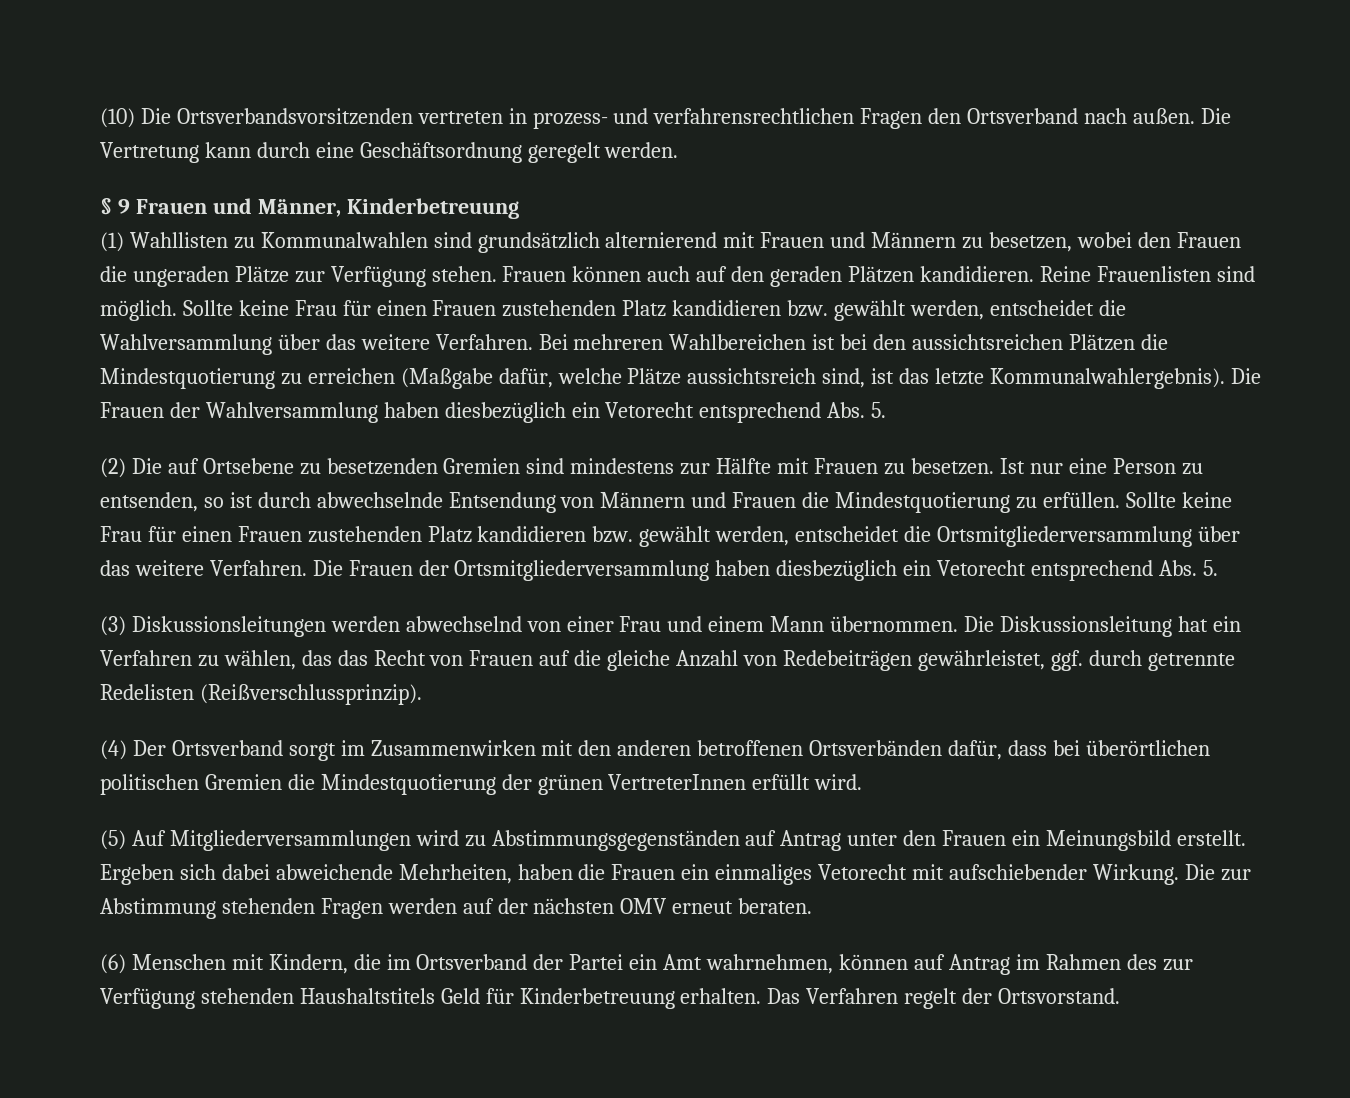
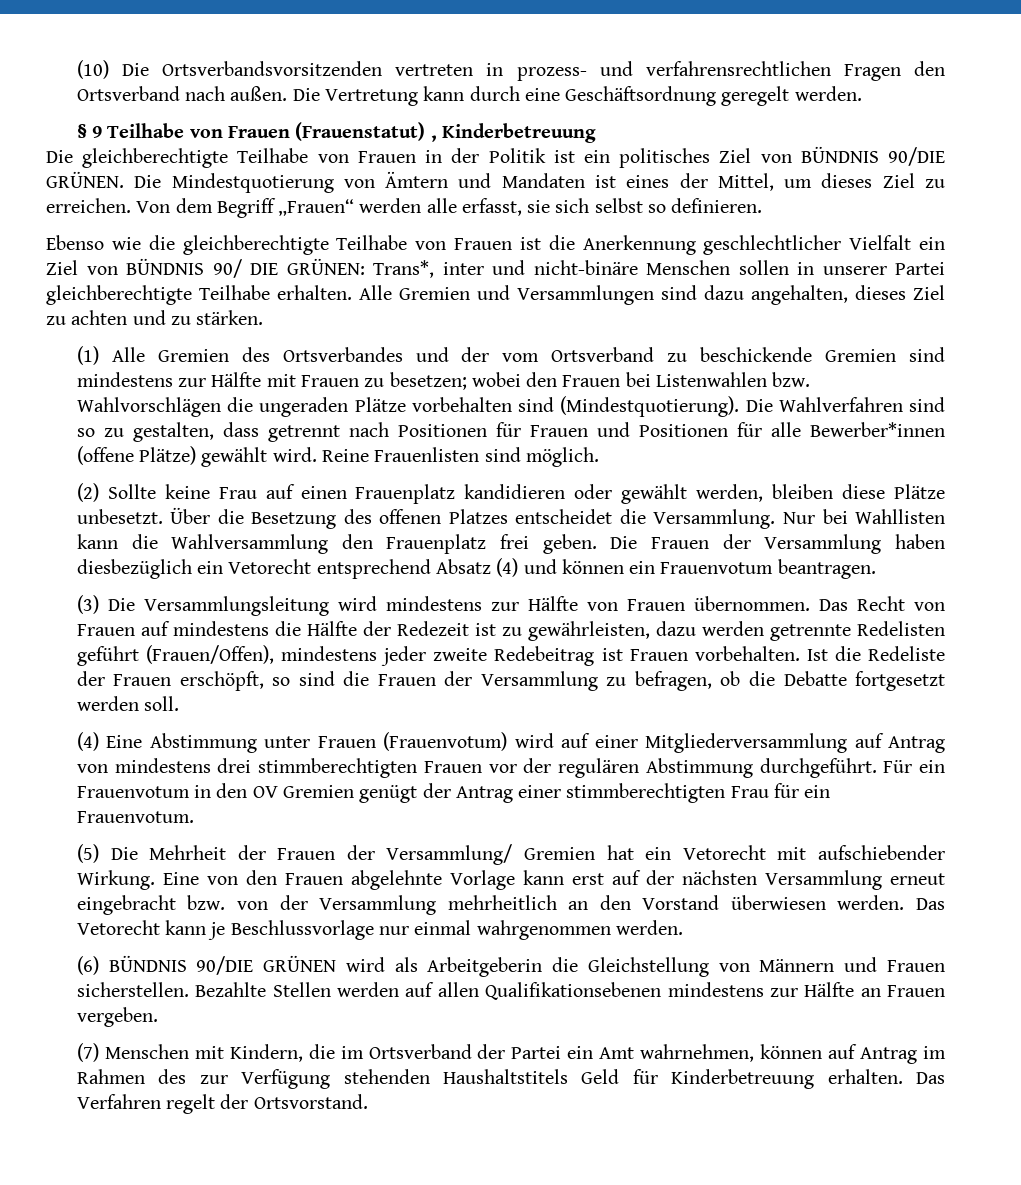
[135,198,519,219] [99,232,1241,253] [99,266,1255,287] [99,300,1126,321] [99,334,1169,355] [99,368,1262,389] [99,402,887,423] [99,458,438,478] Frauen und Männer, Kinderbetreuung // (1) Wahllisten zu Kommunalwahlen sind grundsätzlich alternierend mit Frauen und Männern zu besetzen, wobei den Frauen die ungeraden Plätze zur Verfügung stehen. Frauen können auch auf den geraden Plätzen kandidieren. Reine Frauenlisten sind möglich. Sollte keine Frau für einen Frauen zustehenden Platz kandidieren bzw. gewählt werden, entscheidet die Wahlversammlung über das weitere Verfahren. Bei mehreren Wahlbereichen ist bei den aussichtsreichen Plätzen die Mindestquotierung zu erreichen (Maßgabe dafür, welche Plätze aussichtsreich sind, ist das letzte Kommunalwahlergebnis). Die Frauen der Wahlversammlung haben diesbezüglich ein Vetorecht entsprechend Abs. 5. // (2) Die auf Ortsebene zu besetzenden -> [107,122,596,143] [46,146,945,168] [46,171,946,193] [46,198,763,218] [46,235,945,255] [46,258,945,278] [46,285,945,305] [46,310,264,325] [76,346,813,365] Teilhabe von Frauen (Frauenstatut) , Kinderbetreuung // Die gleichberechtigte Teilhabe von Frauen in der Politik ist ein politisches Ziel von BÜNDNIS 90/DIE GRÜNEN. Die Mindestquotierung von Ämtern und Mandaten ist eines der Mittel, um dieses Ziel zu erreichen. Von dem Begriff „Frauen“ werden alle erfasst, sie sich selbst so definieren. // Ebenso wie die gleichberechtigte Teilhabe von Frauen ist die Anerkennung geschlechtlicher Vielfalt ein Ziel von BÜNDNIS 90/ DIE GRÜNEN: Trans*, inter und nicht-binäre Menschen sollen in unserer Partei gleichberechtigte Teilhabe erhalten. Alle Gremien und Versammlungen sind dazu angehalten, dieses Ziel zu achten und zu stärken. // (1) Alle Gremien des Ortsverbandes und der vom Ortsverband zu beschickende
[910,458,1203,475] [99,492,1232,513] [99,526,1241,547] [99,560,1219,581] [99,616,1241,637] [99,650,1235,671] [99,684,422,705] [99,740,1210,761] [99,774,863,795] [99,830,1247,851] [99,864,1251,885] [99,898,813,919] [99,954,126,974] besetzen. Ist nur eine Person zu entsenden, so ist durch abwechselnde Entsendung von Männern und Frauen die Mindestquotierung zu erfüllen. Sollte keine Frau für einen Frauen zustehenden Platz kandidieren bzw. gewählt werden, entscheidet die Ortsmitgliederversammlung über das weitere Verfahren. Die Frauen der Ortsmitgliederversammlung haben diesbezüglich ein Vetorecht entsprechend Abs. 5. // (3) Diskussionsleitungen werden abwechselnd von einer Frau und einem Mann übernommen. Die Diskussionsleitung hat ein Verfahren zu wählen, das das Recht von Frauen auf die gleiche Anzahl von Redebeiträgen gewährleistet, ggf. durch getrennte Redelisten (Reißverschlussprinzip). // (4) Der Ortsverband sorgt im Zusammenwirken mit den anderen betroffenen Ortsverbänden dafür, dass bei überörtlichen politischen Gremien die Mindestquotierung der grünen VertreterInnen erfüllt wird. // (5) Auf Mitgliederversammlungen wird zu Abstimmungsgegenständen auf Antrag unter den Frauen ein Meinungsbild erstellt. Ergeben sich dabei abweichende Mehrheiten, haben die Frauen ein einmaliges Vetorecht mit aufschiebender Wirkung. Die zur Abstimmung stehenden Fragen werden auf der nächsten OMV erneut beraten. // (6) -> [389,372,811,390] [76,396,945,417] [76,422,945,442] [76,446,599,467] [76,483,945,504] [76,507,945,529] [76,534,945,554] [76,558,876,579] [76,595,945,616] [76,621,945,641] [76,645,946,666] [76,671,946,691] [76,696,180,711] [76,732,946,753] [76,758,946,778] [76,783,831,803] [76,811,194,823] [76,844,946,865] [76,870,945,890] [76,895,946,915] [76,920,683,940] [76,955,945,977] [76,982,945,1000] [76,1007,158,1027] [76,1043,99,1062] besetzen; wobei den Frauen bei Listenwahlen bzw. Wahlvorschlägen die ungeraden Plätze vorbehalten sind (Mindestquotierung). Die Wahlverfahren sind so zu gestalten, dass getrennt nach Positionen für Frauen und Positionen für alle Bewerber*innen (offene Plätze) gewählt wird. Reine Frauenlisten sind möglich. // (2) Sollte keine Frau auf einen Frauenplatz kandidieren oder gewählt werden, bleiben diese Plätze unbesetzt. Über die Besetzung des offenen Platzes entscheidet die Versammlung. Nur bei Wahllisten kann die Wahlversammlung den Frauenplatz frei geben. Die Frauen der Versammlung haben diesbezüglich ein Vetorecht entsprechend Absatz (4) und können ein Frauenvotum beantragen. // (3) Die Versammlungsleitung wird mindestens zur Hälfte von Frauen übernommen. Das Recht von Frauen auf mindestens die Hälfte der Redezeit ist zu gewährleisten, dazu werden getrennte Redelisten geführt (Frauen/Offen), mindestens jeder zweite Redebeitrag ist Frauen vorbehalten. Ist die Redeliste der Frauen erschöpft, so sind die Frauen der Versammlung zu befragen, ob die Debatte fortgesetzt werden soll. // (4) Eine Abstimmung unter Frauen (Frauenvotum) wird auf einer Mitgliederversammlung auf Antrag von mindestens drei stimmberechtigten Frauen vor der regulären Abstimmung durchgeführt. Für ein Frauenvotum in den OV Gremien genügt der Antrag einer stimmberechtigten Frau für ein Frauenvotum. // (5) Die Mehrheit der Frauen der Versammlung/ Gremien hat ein Vetorecht mit aufschiebender Wirkung. Eine von den Frauen abgelehnte Vorlage kann erst auf der nächsten Versammlung erneut eingebracht bzw. von der Versammlung mehrheitlich an den Vorstand überwiesen werden. Das Vetorecht kann je Beschlussvorlage nur einmal wahrgenommen werden. // (6) BÜNDNIS 90/DIE GRÜNEN wird als Arbeitgeberin die Gleichstellung von Männern und Frauen sicherstellen. Bezahlte Stellen werden auf allen Qualifikationsebenen mindestens zur Hälfte an Frauen vergeben. // (7)

